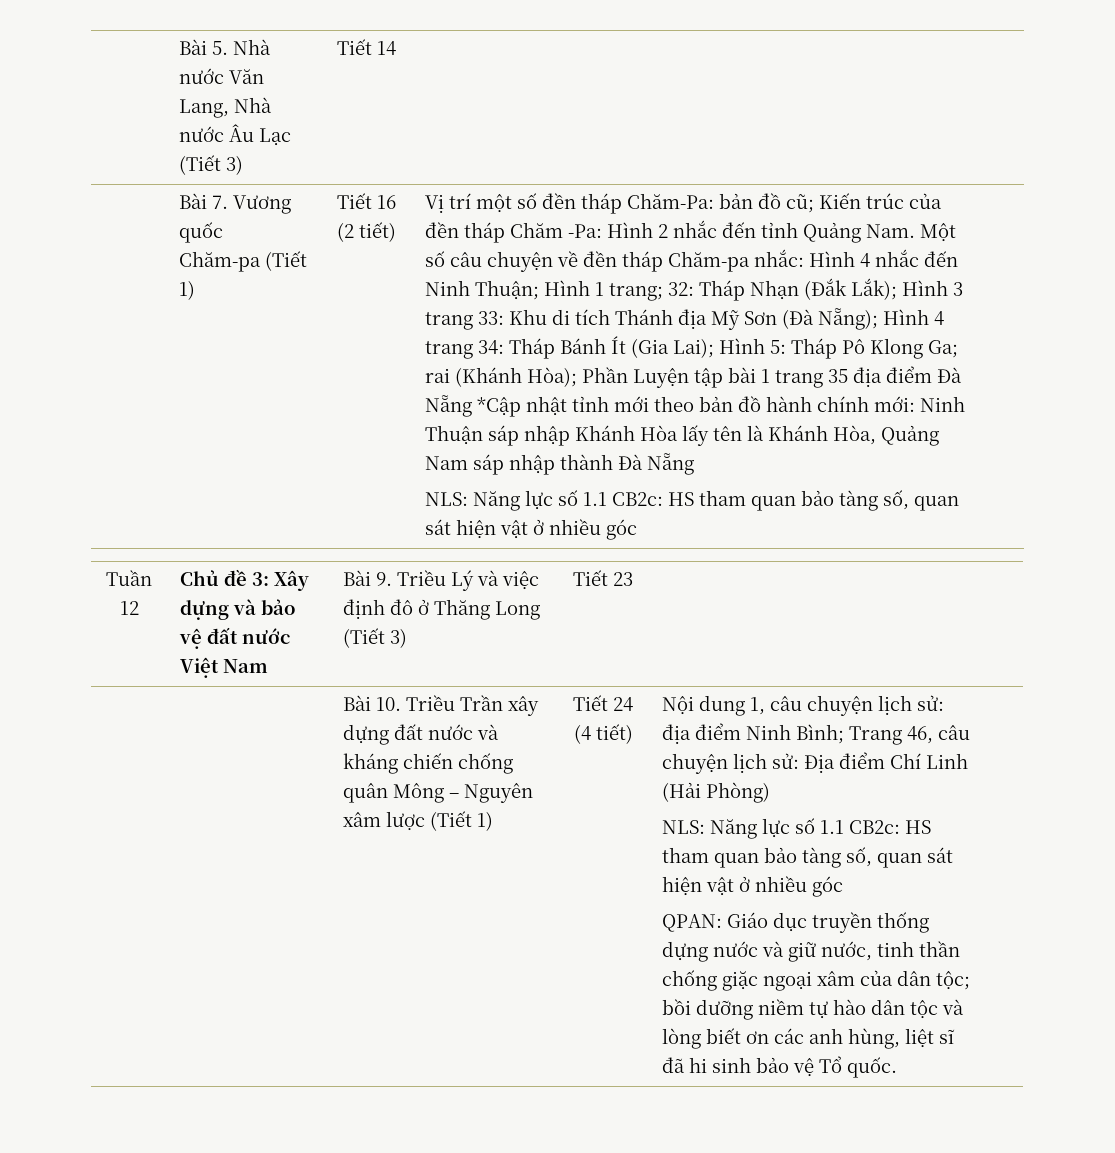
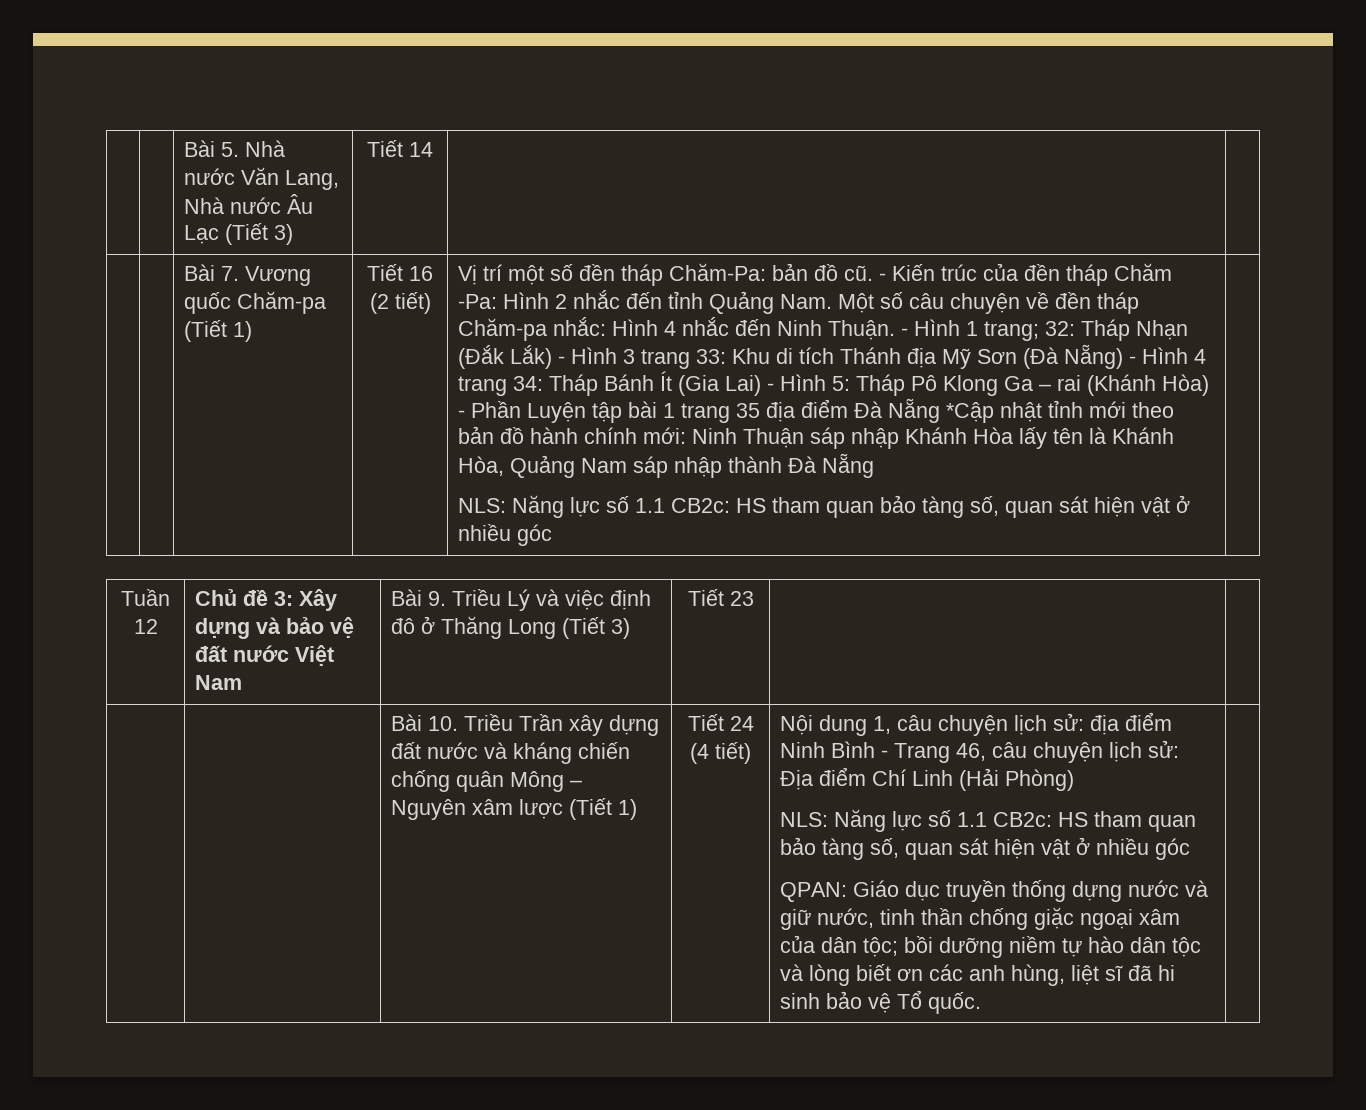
[785,194,814,213] cũ; -> [844,265,887,281] cũ. -
[474,280,539,300] Thuận; -> [828,320,909,340] Thuận. -
[850,278,897,300] Lắk); -> [510,345,566,369] Lắk) -
[817,308,878,330] Nẵng); -> [1064,344,1137,369] Nẵng) -
[672,338,714,358] Lai); -> [725,375,775,396] Lai) -
[927,340,958,358] [424,367,577,387] Ga; rai (Khánh Hòa); -> [1004,374,1210,396] [458,410,466,418] Ga – rai (Khánh Hòa) -
[795,724,844,744] Bình; -> [831,741,889,758] Bình -

